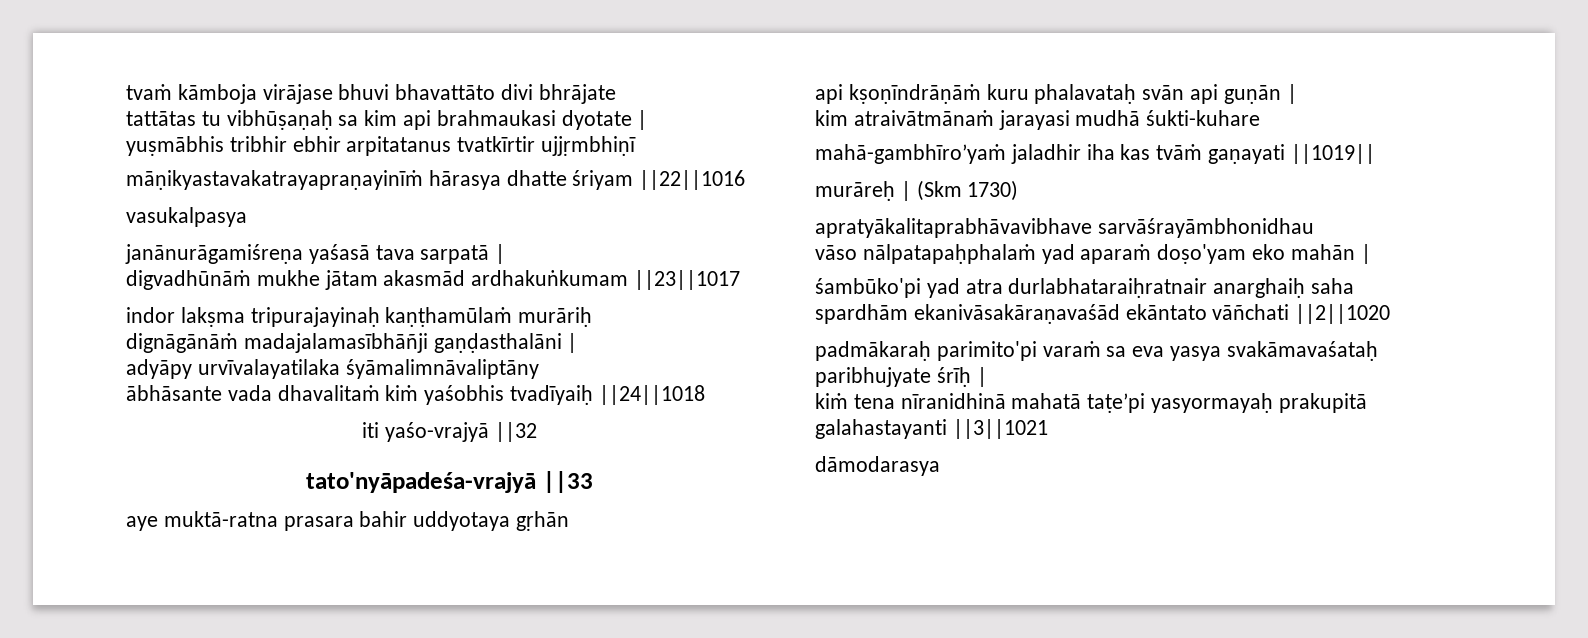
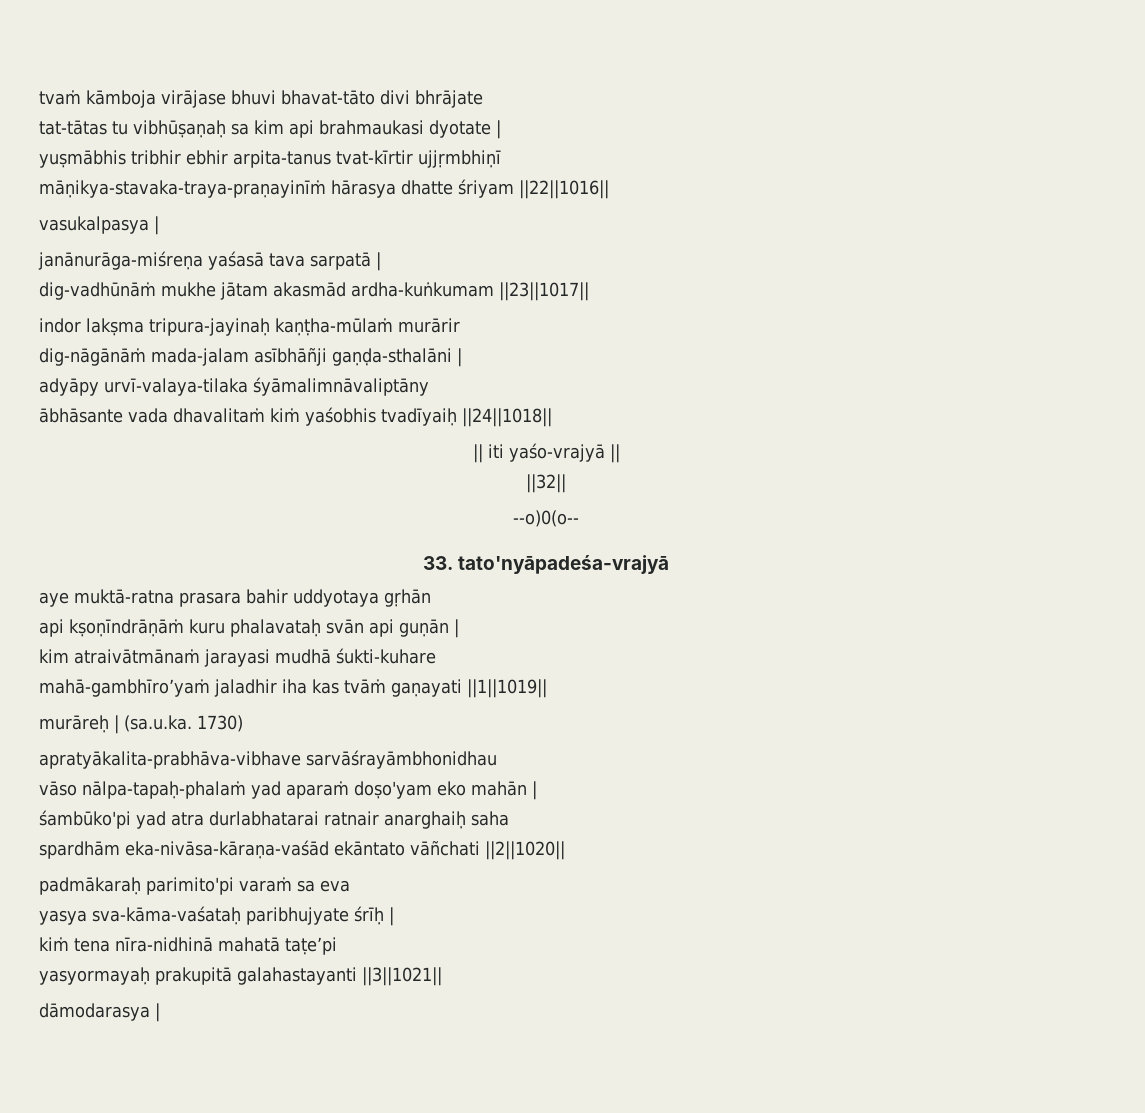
[395,84,496,100] bhavattāto -> [281,90,375,105] bhavat-tāto
[126,111,196,126] tattātas -> [39,120,107,135] tat-tātas
[346,136,536,156] arpitatanus tvatkīrtir -> [233,150,413,168] arpita-tanus tvat-kīrtir
[126,170,423,190] māṇikyastavakatrayapraṇayinīṁ -> [39,180,326,198] māṇikya-stavaka-traya-praṇayinīṁ
[639,170,746,190] ||22||1016 -> [519,180,609,199] ||22||1016||
[125,244,303,264] // janānurāgamiśreṇa -> [154,216,159,235] [38,251,203,270] | // janānurāga-miśreṇa
[126,270,251,290] digvadhūnāṁ -> [39,282,156,300] dig-vadhūnāṁ
[471,270,741,290] ardhakuṅkumam ||23||1017 -> [351,282,589,301] ardha-kuṅkumam ||23||1017||
[250,307,593,327] [126,333,562,353] tripurajayinaḥ kaṇṭhamūlaṁ murāriḥ // dignāgānāṁ madajalamasībhāñji gaṇḍasthalāni -> [149,318,460,336] [39,348,452,366] tripura-jayinaḥ kaṇṭha-mūlaṁ murārir // dig-nāgānāṁ mada-jalam asībhāñji gaṇḍa-sthalāni
[197,359,340,379] urvīvalayatilaka -> [104,378,248,396] urvī-valaya-tilaka
[598,385,705,405] [362,422,537,442] ||24||1018 // iti yaśo-vrajyā ||32 // -> [462,408,552,427] [472,443,620,463] [526,474,566,493] [513,510,579,527] [422,556,453,570] ||24||1018|| // || iti yaśo-vrajyā || // ||32|| // --o)0(o-- // 33.
[542,471,593,493] ||33 -> (670, 564) none
[1290,144,1375,164] ||1019|| -> [467,679,547,698] ||1||1019||
[916,180,962,201] (Skm -> [124,715,192,732] (sa.u.ka.
[815,218,1092,238] apratyākalitaprabhāvavibhave -> [39,751,301,769] apratyākalita-prabhāva-vibhave
[862,244,1036,264] nālpatapaḥphalaṁ -> [82,781,246,799] nālpa-tapaḥ-phalaṁ
[1008,278,1208,298] durlabhataraiḥratnair -> [209,811,379,826] durlabhatarai ratnair
[913,304,1120,324] ekanivāsakāraṇavaśād -> [125,840,329,859] eka-nivāsa-kāraṇa-vaśād
[1295,304,1391,324] ||2||1020 -> [485,841,565,860] ||2||1020||
[1170,341,1378,361] yasya svakāmavaśataḥ -> [39,906,241,925] // yasya sva-kāma-vaśataḥ
[900,393,1006,409] nīranidhinā -> [115,937,213,952] nīra-nidhinā
(1146, 403) none -> (337, 946) //
[952,419,1048,439] ||3||1021 -> [362,967,442,986] ||3||1021||
(940, 466) none -> [155,1003,160,1022] |

